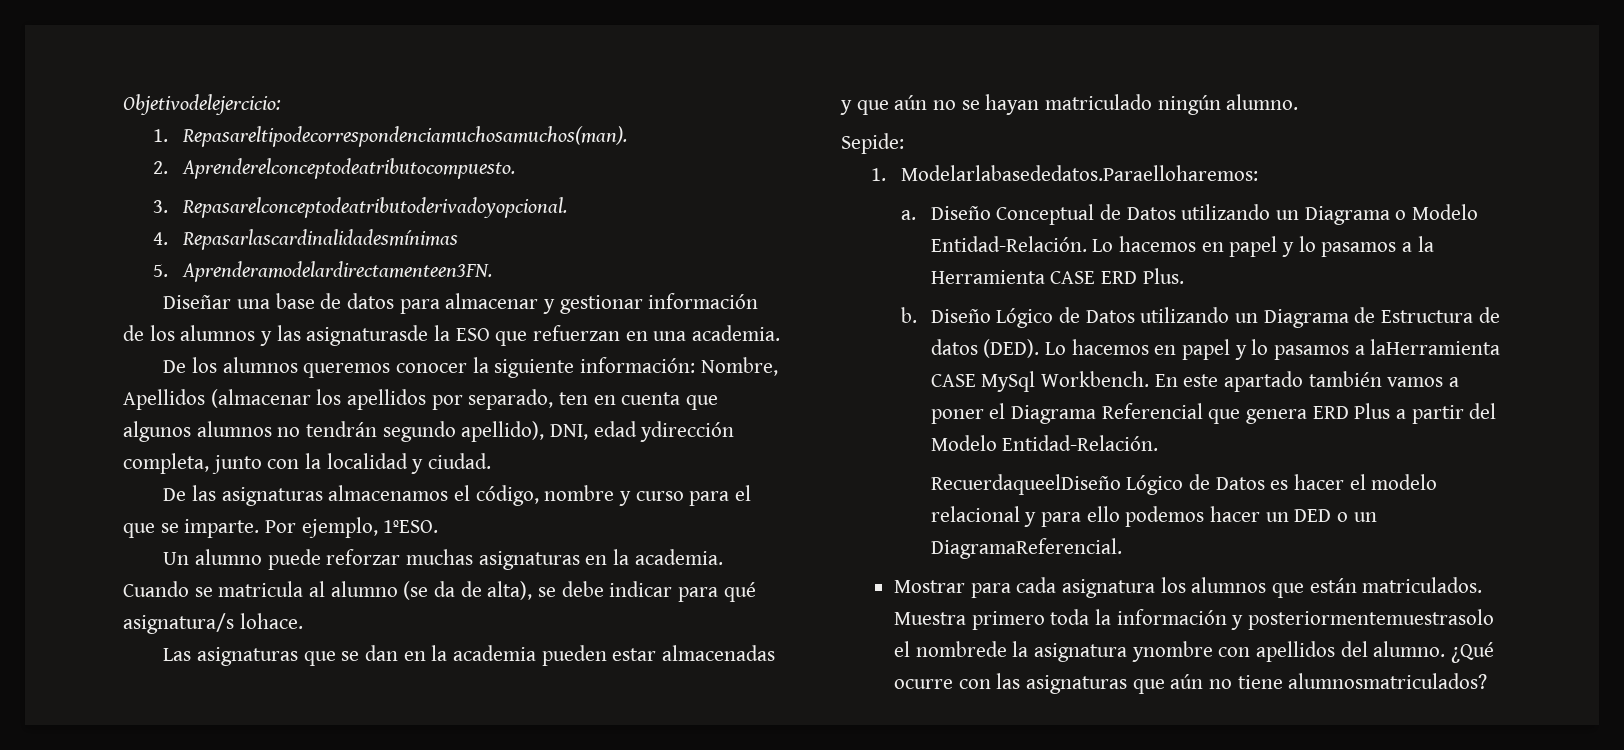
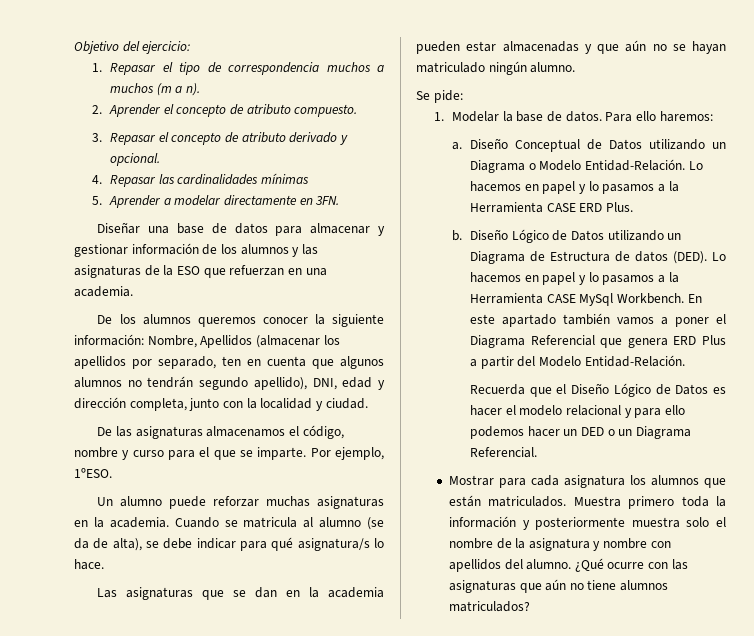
[123,94,281,115] [152,126,627,147] [152,158,515,179] [152,197,567,218] [152,229,458,250] [152,261,492,282] Objetivodelejercicio: // 1. Repasareltipodecorrespondenciamuchosamuchos(man). // 2. Aprenderelconceptodeatributocompuesto. // 3. Repasarelconceptodeatributoderivadoyopcional. // 4. Repasarlascardinalidadesmínimas // 5. Aprenderamodelardirectamenteen3FN. -> [74,41,191,54] [92,62,384,75] [110,83,200,96] [92,104,358,117] [92,132,348,145] [110,153,161,166] [92,173,309,187] [92,195,340,208] Objetivo del ejercicio: // 1. Repasar el tipo de correspondencia muchos a muchos (m a n). // 2. Aprender el concepto de atributo compuesto. // 3. Repasar el concepto de atributo derivado y opcional. // 4. Repasar las cardinalidades mínimas // 5. Aprender a modelar directamente en 3FN.
[306,325,429,346] asignaturasde -> [74,265,160,278] asignaturas de
[640,421,735,442] ydirección -> [378,380,386,390] [74,397,126,409] y dirección
[239,613,303,629] lohace. -> [373,538,384,548] [74,559,104,570] lo hace.
[841,133,904,154] [870,165,1258,181] Sepide: // 1. Modelarlabasededatos.Paraelloharemos: -> [416,90,463,103] [434,111,713,122] Se pide: // 1. Modelar la base de datos. Para ello haremos:
[1370,339,1501,355] laHerramienta -> [668,272,679,283] [470,293,544,304] la Herramienta
[930,474,1121,495] RecuerdaqueelDiseño -> [470,383,610,397] Recuerda que el Diseño
[930,538,1122,559] DiagramaReferencial. -> [635,426,691,439] [470,447,538,458] Diagrama Referencial.
[1247,609,1494,630] [893,641,1213,662] posteriormentemuestrasolo el nombrede la asignatura ynombre -> [535,517,726,530] [448,538,648,551] posteriormente muestra solo el nombre de la asignatura y nombre
[1288,673,1488,689] alumnosmatriculados? -> [620,580,669,591] [448,601,530,612] alumnos matriculados?

